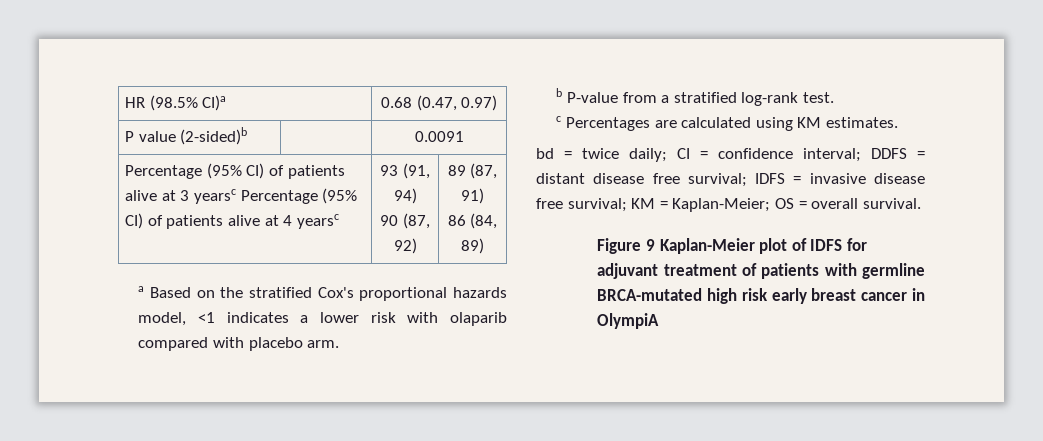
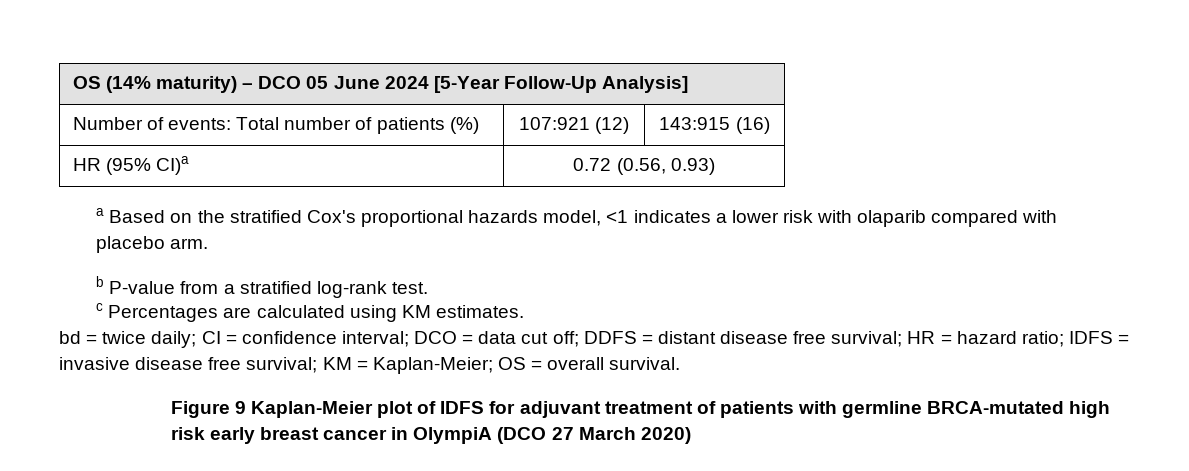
[125,95,227,111] [380,95,498,111] [125,127,248,145] [414,131,464,142] [125,163,345,179] [125,188,358,204] [125,213,339,229] [380,163,430,179] [393,188,417,204] [380,213,430,229] [393,238,417,254] [447,163,498,179] [461,188,484,204] [447,213,498,229] [461,238,484,254] HR (98.5% CI)a | 0.68 (0.47, 0.97) // P value (2-sided)b | | 0.0091 // Percentage (95% CI) of patients alive at 3 yearsc Percentage (95% CI) of patients alive at 4 yearsc | 93 (91, 94) // 90 (87, 92) | 89 (87, 91) // 86 (84, 89) -> [72,76,689,93] [72,117,479,134] [518,117,630,134] [659,117,770,134] [72,156,189,175] [573,158,715,175] OS (14% maturity) – DCO 05 June 2024 [5-Year Follow-Up Analysis] // Number of events: Total number of patients (%) | 107:921 (12) | 143:915 (16) // HR (95% CI)a | 0.72 (0.56, 0.93)
(861, 155) none -> [414,331,579,347] DCO = data cut off;
(747, 180) none -> [907,331,1064,347] HR = hazard ratio;
(660, 321) none -> [497,427,691,444] (DCO 27 March 2020)

